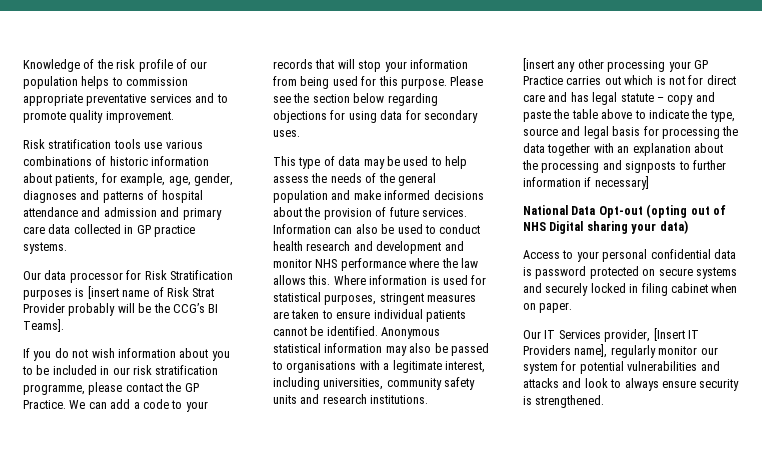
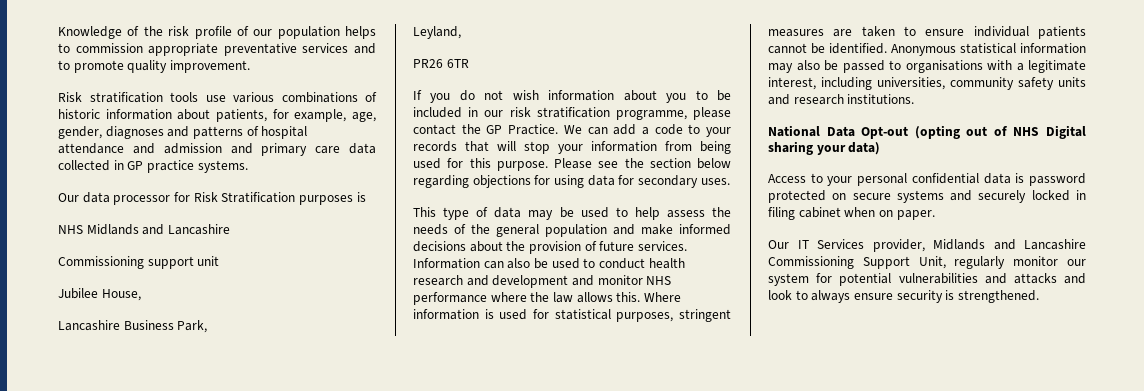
[87,286,215,299] [23,303,219,316] [23,319,64,332] [insert name of Risk Strat Provider probably will be the CCG’s BI Teams]. -> [58,224,230,235] [58,256,220,269] [58,288,141,301] [58,320,208,333] [413,26,461,39] [413,59,469,68] // NHS Midlands and Lancashire // Commissioning support unit // Jubilee House, // Lancashire Business Park, // Leyland, // PR26 6TR
[523,58,708,72] [523,75,736,85] [523,92,715,105] [523,109,735,122] [523,126,739,139] [523,143,723,156] [522,160,726,173] [523,176,649,190] // [insert any other processing your GP Practice carries out which is not for direct care and has legal statute – copy and paste the table above to indicate the type, source and legal basis for processing the data together with an explanation about the processing and signposts to further information if necessary] -> (915, 99) none
[653,328,699,341] [523,344,608,358] [Insert IT Providers name], -> [933,239,1086,250] [768,256,946,269] Midlands and Lancashire Commissioning Support Unit,

